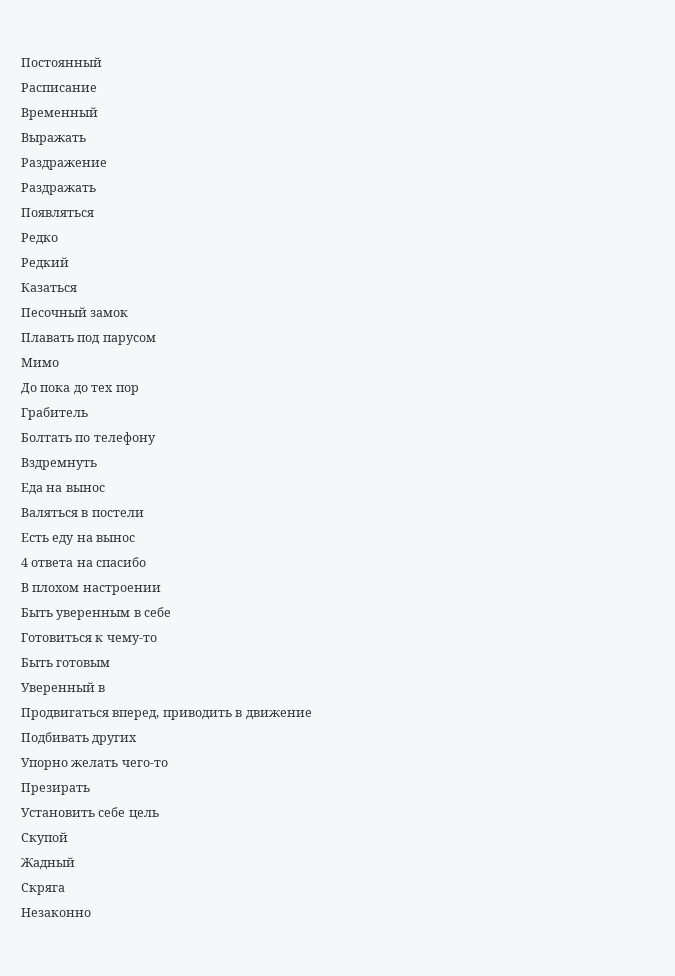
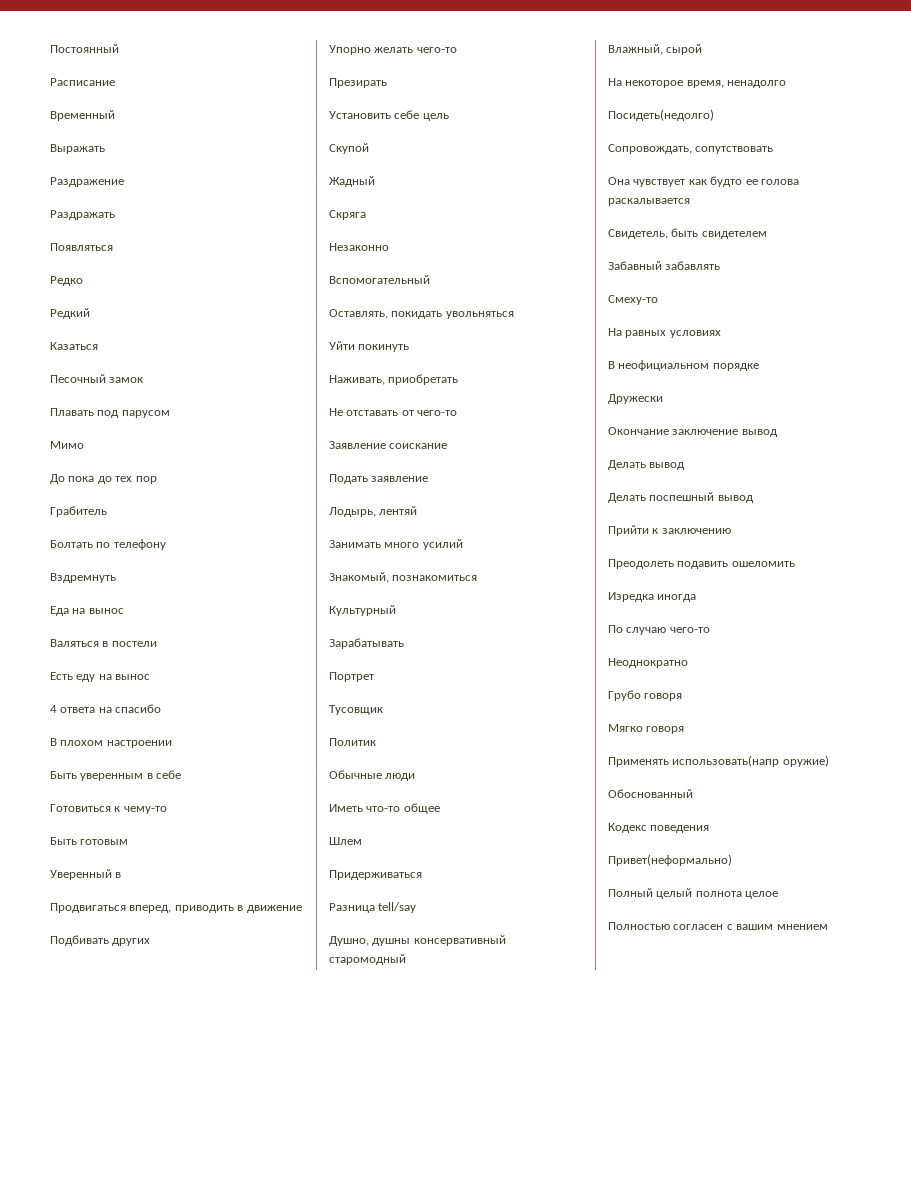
(91, 912) none -> [329,275,430,284] [329,309,514,319] [329,341,410,352] [329,374,459,385] [329,408,458,416] [329,441,448,449] [329,474,429,484] [329,506,418,517] [329,539,463,550] [329,572,478,583] [329,605,396,616] [329,638,404,649] [329,672,374,682] [329,705,383,715] [329,738,376,746] [329,770,416,781] [329,803,440,814] [329,837,362,845] [329,870,422,880] [329,902,417,913] [329,935,506,946] [329,954,406,965] [608,44,703,55] [608,78,787,88] [608,109,714,121] [608,144,774,154] [608,176,799,187] [608,198,690,206] [608,228,767,239] [608,261,721,270] [608,295,658,305] [608,328,721,338] [608,360,759,371] [608,394,663,404] [608,427,778,437] [608,460,686,470] [608,492,754,503] [608,525,731,536] [608,559,795,569] [608,592,697,602] [608,625,710,635] [608,658,688,668] [608,690,683,701] [608,724,685,734] [608,755,829,767] [608,789,693,798] [608,823,710,833] [608,854,732,866] [608,888,779,899] [608,922,828,930] // Вспомогательный // Оставлять, покидать увольняться // Уйти покинуть // Наживать, приобретать // Не отставать от чего-то // Заявление соискание // Подать заявление // Лодырь, лентяй // Занимать много усилий // Знакомый, познакомиться // Культурный // Зарабатывать // Портрет // Тусовщик // Политик // Обычные люди // Иметь что-то общее // Шлем // Придерживаться // Разница tell/say // Душно, душны консервативный старомодный // Влажный, сырой // На некоторое время, ненадолго // Посидеть(недолго) // Сопровождать, сопутствовать // Она чувствует как будто ее голова раскалывается // Свидетель, быть свидетелем // Забавный забавлять // Смеху-то // На равных условиях // В неофициальном порядке // Дружески // Окончание заключение вывод // Делать вывод // Делать поспешный вывод // Прийти к заключению // Преодолеть подавить ошеломить // Изредка иногда // По случаю чего-то // Неоднократно // Грубо говоря // Мягко говоря // Применять использовать(напр оружие) // Обоснованный // Кодекс поведения // Привет(неформально) // Полный целый полнота целое // Полностью согласен с вашим мнением

